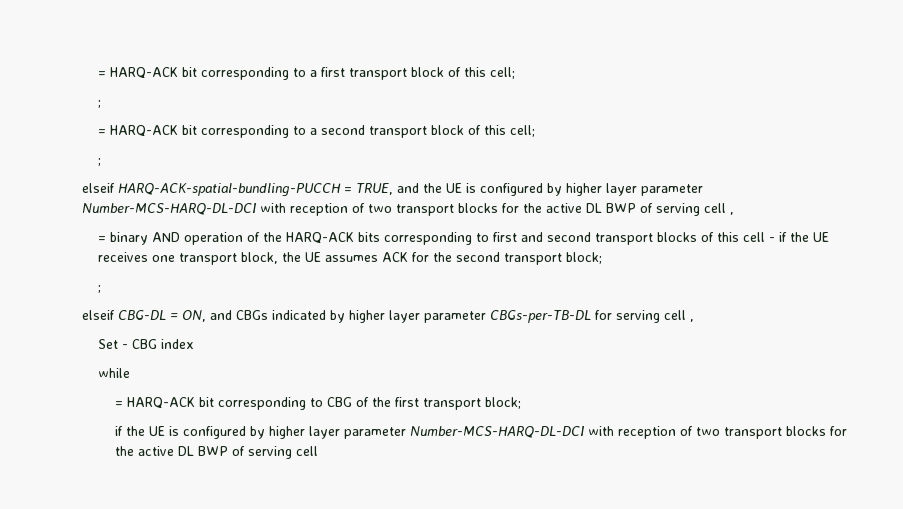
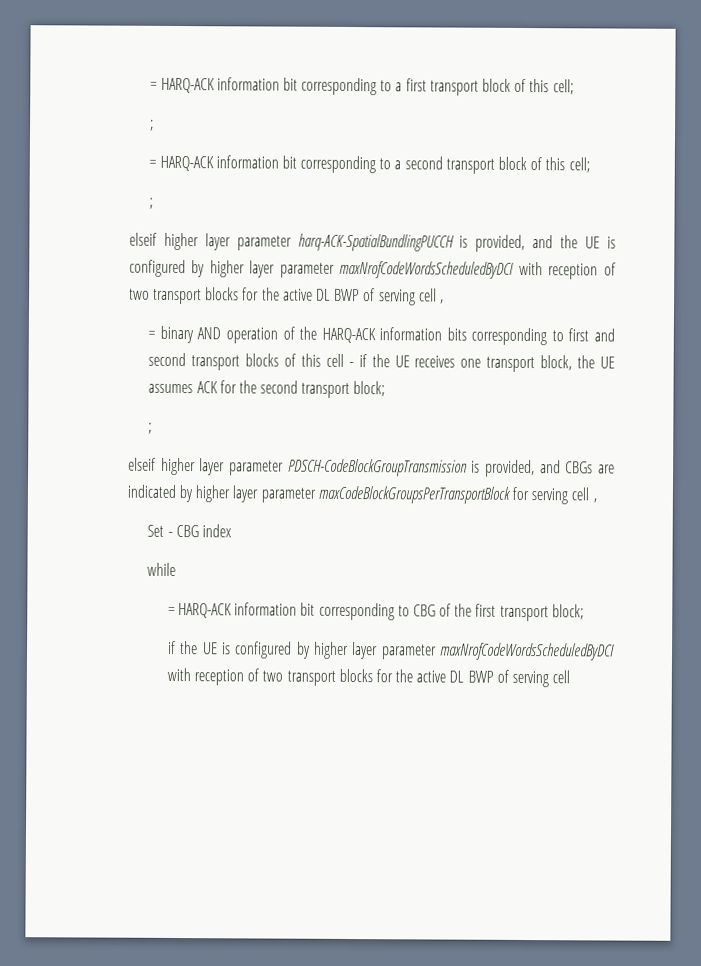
[98,67,179,79] = HARQ-ACK -> [150,77,280,94] = HARQ-ACK information
(179, 131) none -> [215,155,279,169] information
[117,183,393,197] HARQ-ACK-spatial-bundling-PUCCH = TRUE, -> [163,232,526,253] higher layer parameter harq-ACK-SpatialBundlingPUCCH is provided,
[81,203,257,215] Number-MCS-HARQ-DL-DCI -> [339,260,515,279] maxNrofCodeWordsScheduledByDCI
(355, 238) none -> [379,327,443,341] information
[117,310,206,322] CBG-DL = ON, -> [160,457,535,478] higher layer parameter PDSCH-CodeBlockGroupTransmission is provided,
(268, 315) none -> [598,464,615,474] are
[489,310,591,323] CBGs-per-TB-DL -> [317,485,511,504] maxCodeBlockGroupsPerTransportBlock
(196, 403) none -> [234,602,298,616] information
[410,426,586,438] Number-MCS-HARQ-DL-DCI -> [439,642,615,661] maxNrofCodeWordsScheduledByDCI

